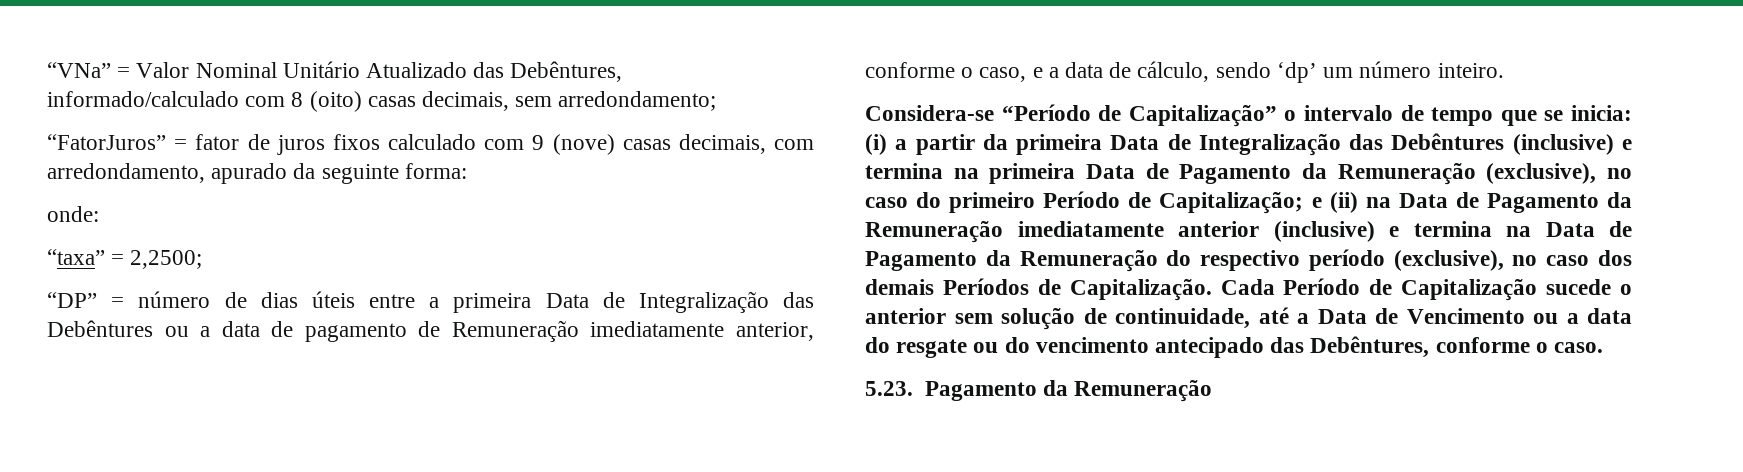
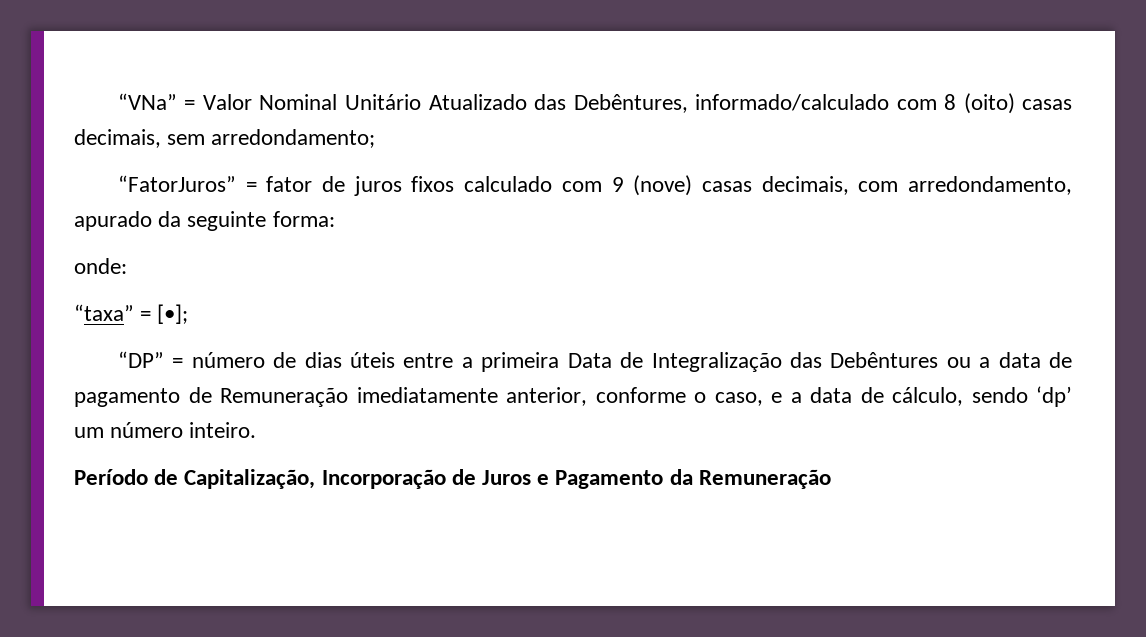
[130,250,203,269] 2,2500; -> [157,304,189,324] [•];
[865,104,1632,127] [865,133,1632,156] [865,163,1632,185] [865,191,1632,214] [865,221,1632,243] [865,249,1633,272] [865,278,1632,301] [865,307,1632,330] [865,336,1604,358] [865,381,913,396] Considera-se “Período de Capitalização” o intervalo de tempo que se inicia: (i) a partir da primeira Data de Integralização das Debêntures (inclusive) e termina na primeira Data de Pagamento da Remuneração (exclusive), no caso do primeiro Período de Capitalização; e (ii) na Data de Pagamento da Remuneração imediatamente anterior (inclusive) e termina na Data de Pagamento da Remuneração do respectivo período (exclusive), no caso dos demais Períodos de Capitalização. Cada Período de Capitalização sucede o anterior sem solução de continuidade, até a Data de Vencimento ou a data do resgate ou do vencimento antecipado das Debêntures, conforme o caso. // 5.23. -> [74,469,550,489] Período de Capitalização, Incorporação de Juros e

